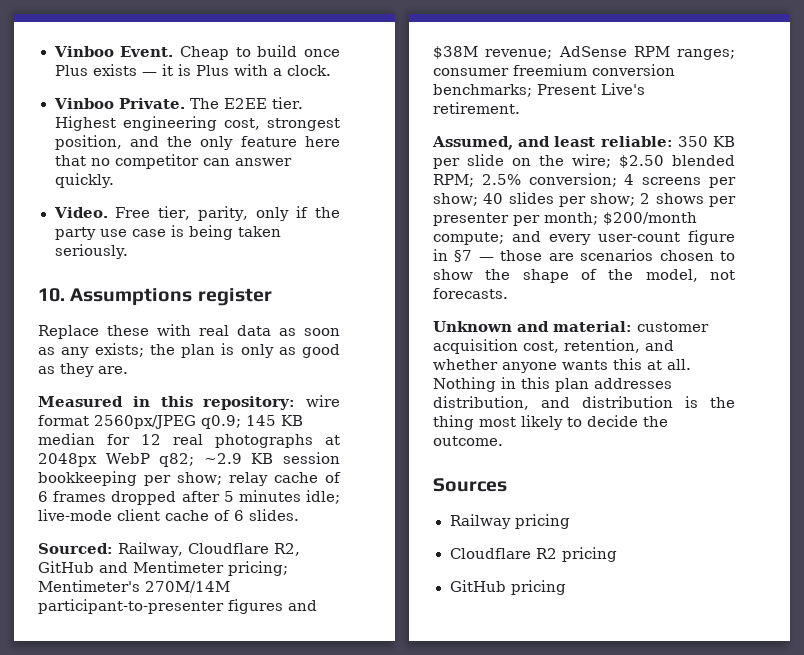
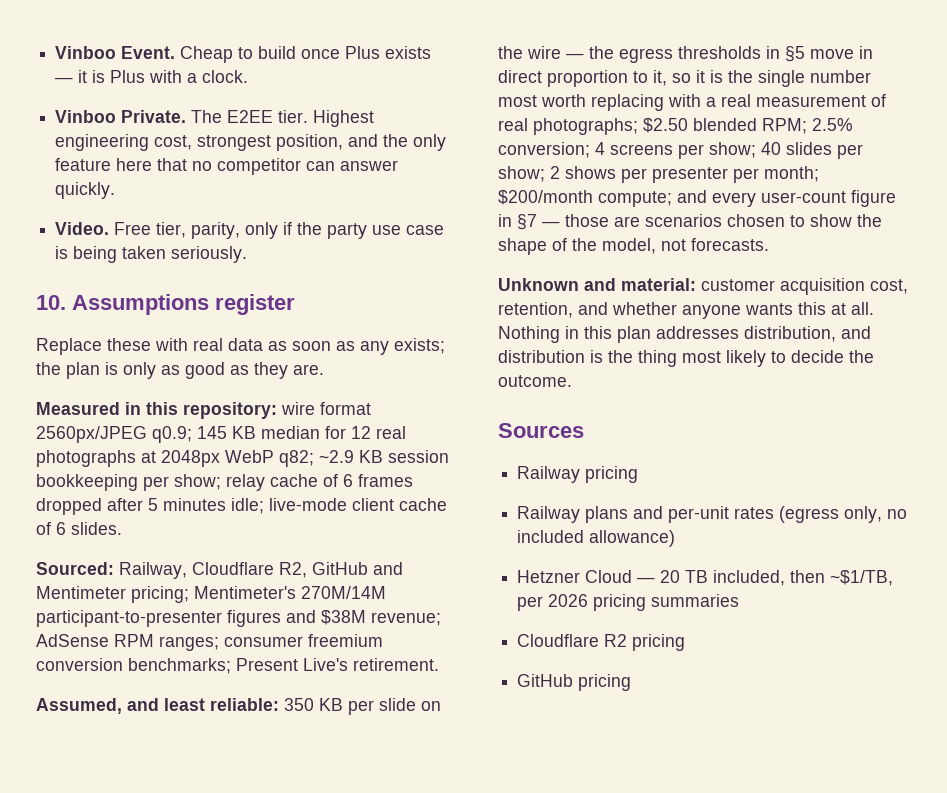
[572,154,611,168] wire; -> [527,46,873,63] [498,70,871,87] [498,94,886,111] [498,118,638,135] wire — the egress thresholds in §5 move in direct proportion to it, so it is the single number most worth replacing with a real measurement of real photographs;
(570, 521) none -> [517,506,908,523] [517,530,676,547] [517,570,894,586] [517,594,740,611] // Railway plans and per-unit rates (egress only, no included allowance) // Hetzner Cloud — 20 TB included, then ~$1/TB, per 2026 pricing summaries

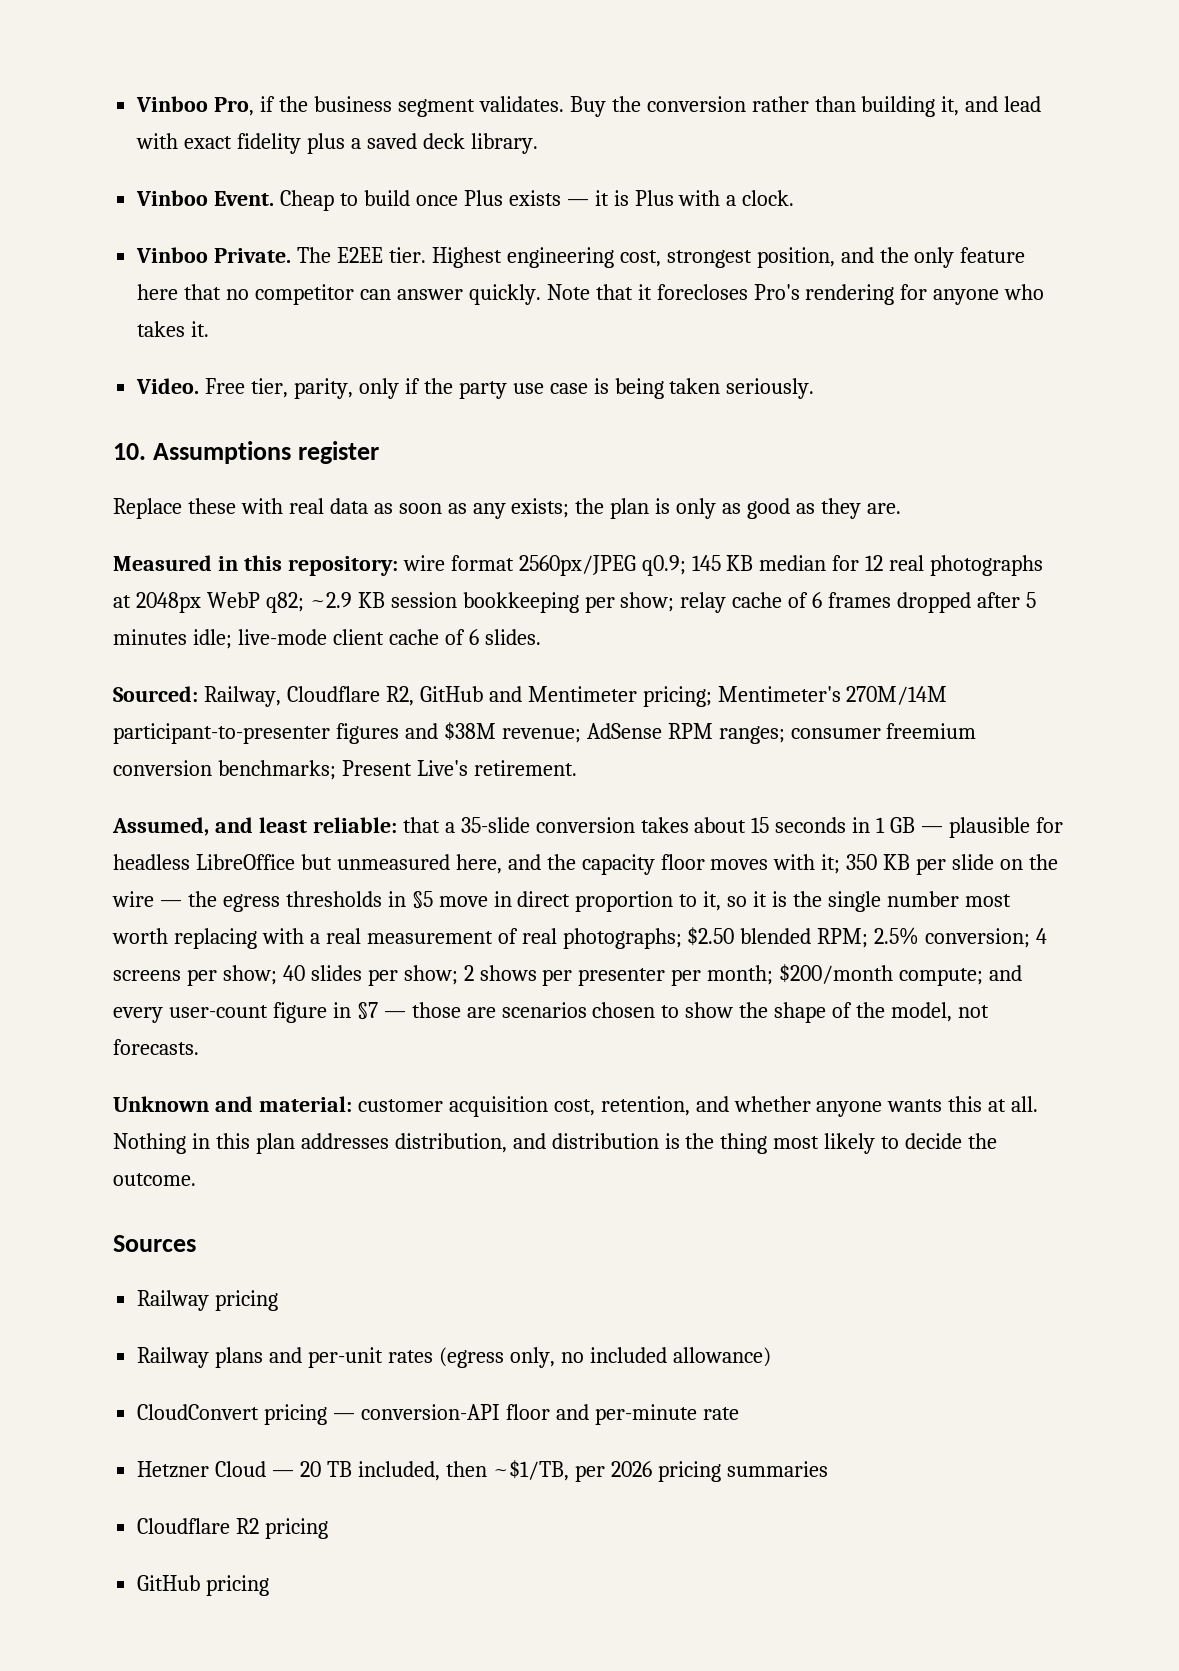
[55,46,117,59] Vinboo -> [136,96,1042,117] [136,133,538,154] [136,190,209,206] Vinboo Pro, if the business segment validates. Buy the conversion rather than building it, and lead with exact fidelity plus a saved deck library. // Vinboo
(116, 190) none -> [546,284,1045,305] [137,321,210,337] Note that it forecloses Pro's rendering for anyone who takes it.
(279, 704) none -> [402,817,1063,838] [113,854,841,875] that a 35-slide conversion takes about 15 seconds in 1 GB — plausible for headless LibreOffice but unmeasured here, and the capacity floor moves with it;
(676, 538) none -> [137,1404,739,1425] // CloudConvert pricing — conversion-API floor and per-minute rate

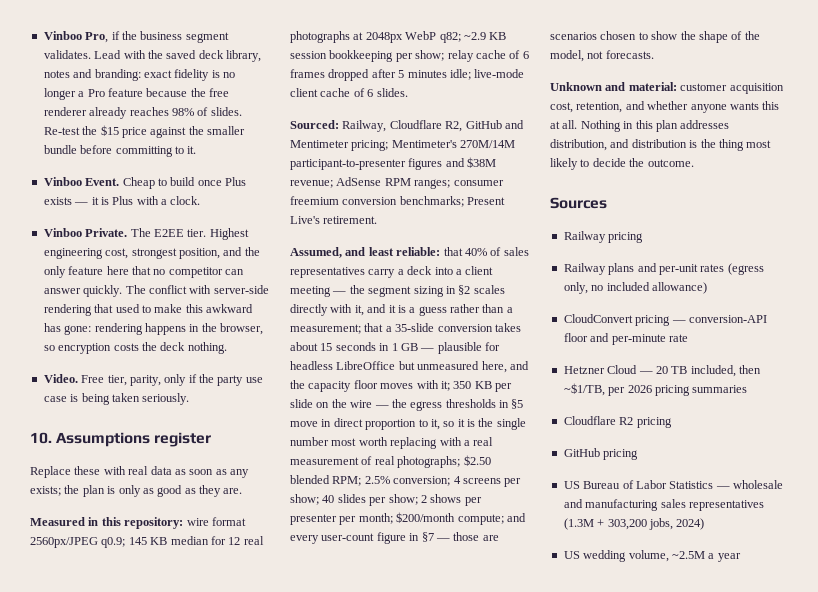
[569,96,1042,117] [136,133,538,154] Buy the conversion rather than building it, and lead with exact fidelity plus a saved deck library. -> [94,50,261,62] [43,69,235,81] [43,88,229,100] [43,107,242,119] [43,125,245,138] [43,145,197,157] Lead with the saved deck library, notes and branding: exact fidelity is no longer a Pro feature because the free renderer already reaches 98% of slides. Re-test the $15 price against the smaller bundle before committing to it.
[546,284,1045,305] [137,321,210,337] Note that it forecloses Pro's rendering for anyone who takes it. -> [125,285,269,294] [43,304,253,316] [43,323,263,335] [43,342,227,354] The conflict with server-side rendering that used to make this awkward has gone: rendering happens in the browser, so encryption costs the deck nothing.
(440, 825) none -> [464,247,529,256] [290,266,494,278] [290,285,505,297] [290,304,513,316] [290,323,384,334] 40% of sales representatives carry a deck into a client meeting — the segment sizing in §2 scales directly with it, and it is a guess rather than a measurement; that
(270, 1585) none -> [563,480,783,489] [563,499,764,511] [563,518,705,530] [563,550,741,562] // US Bureau of Labor Statistics — wholesale and manufacturing sales representatives (1.3M + 303,200 jobs, 2024) // US wedding volume, ~2.5M a year

